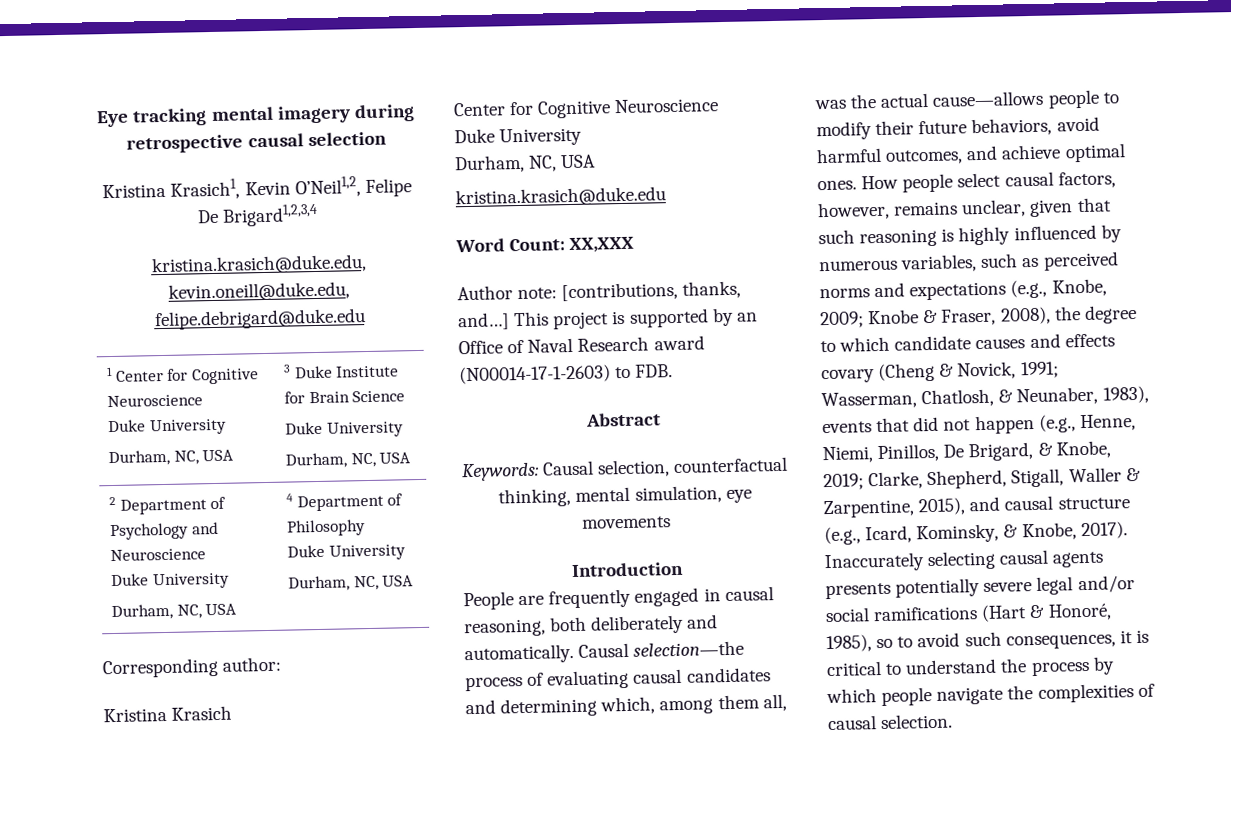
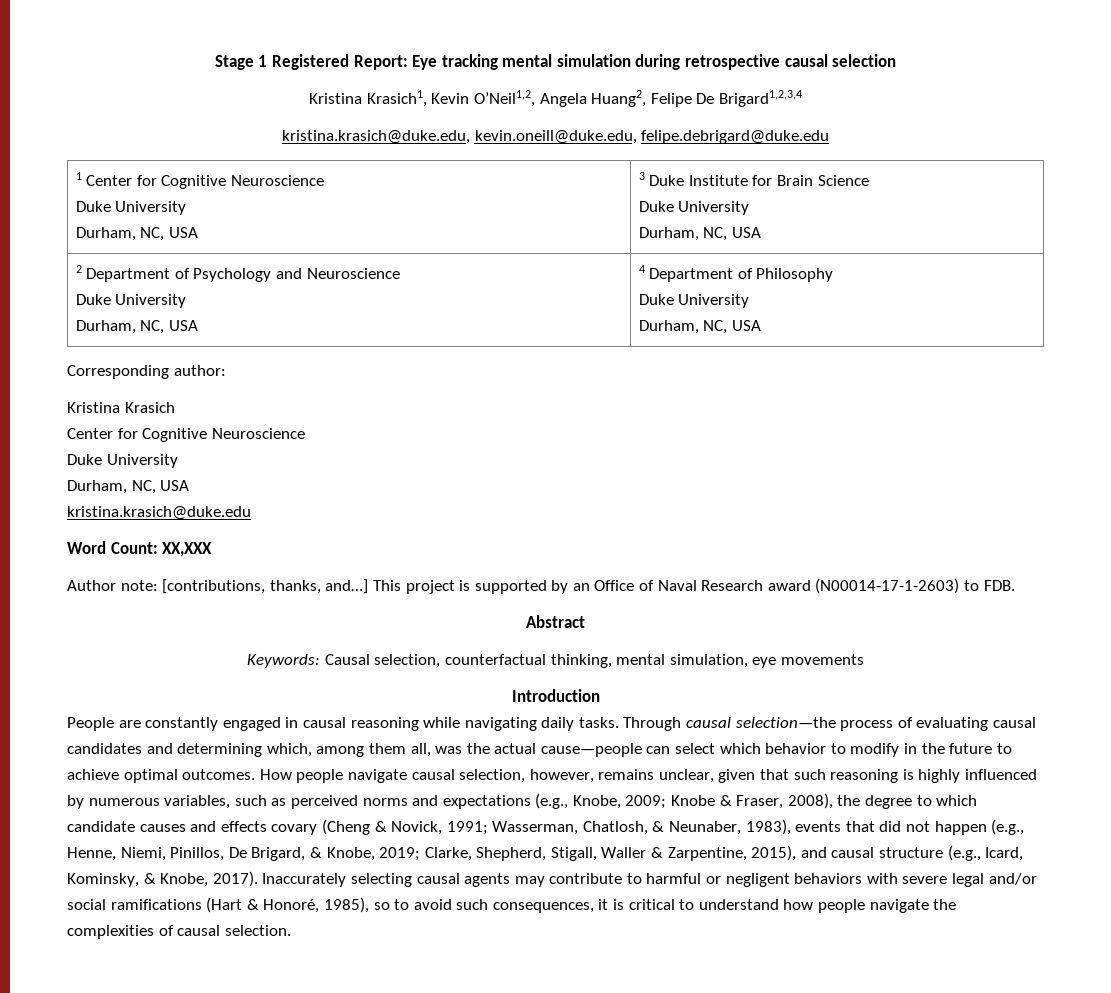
(96, 119) none -> [214,54,408,70] Stage 1 Registered Report:
[276,105,351,124] imagery -> [556,54,631,67] simulation
(361, 187) none -> [539,90,647,107] Angela Huang2,
[548,588,632,609] frequently -> [145,717,219,731] constantly
[463,614,719,638] [464,642,630,665] reasoning, both deliberately and automatically. Causal -> [350,717,732,731] reasoning while navigating daily tasks. Through causal
[932,89,1120,109] [816,116,1100,141] [816,145,999,165] cause—allows people to modify their future behaviors, avoid harmful outcomes, and -> [540,743,1012,757] cause—people can select which behavior to modify in the future to
[817,180,857,191] ones. -> [182,769,256,780] outcomes.
[957,171,1116,189] select causal factors, -> [347,769,526,783] navigate causal selection,
[825,578,981,600] presents potentially -> [514,873,898,887] may contribute to harmful or negligent behaviors with
[1000,656,1115,677] [826,688,877,704] the process by which -> [783,899,814,910] how

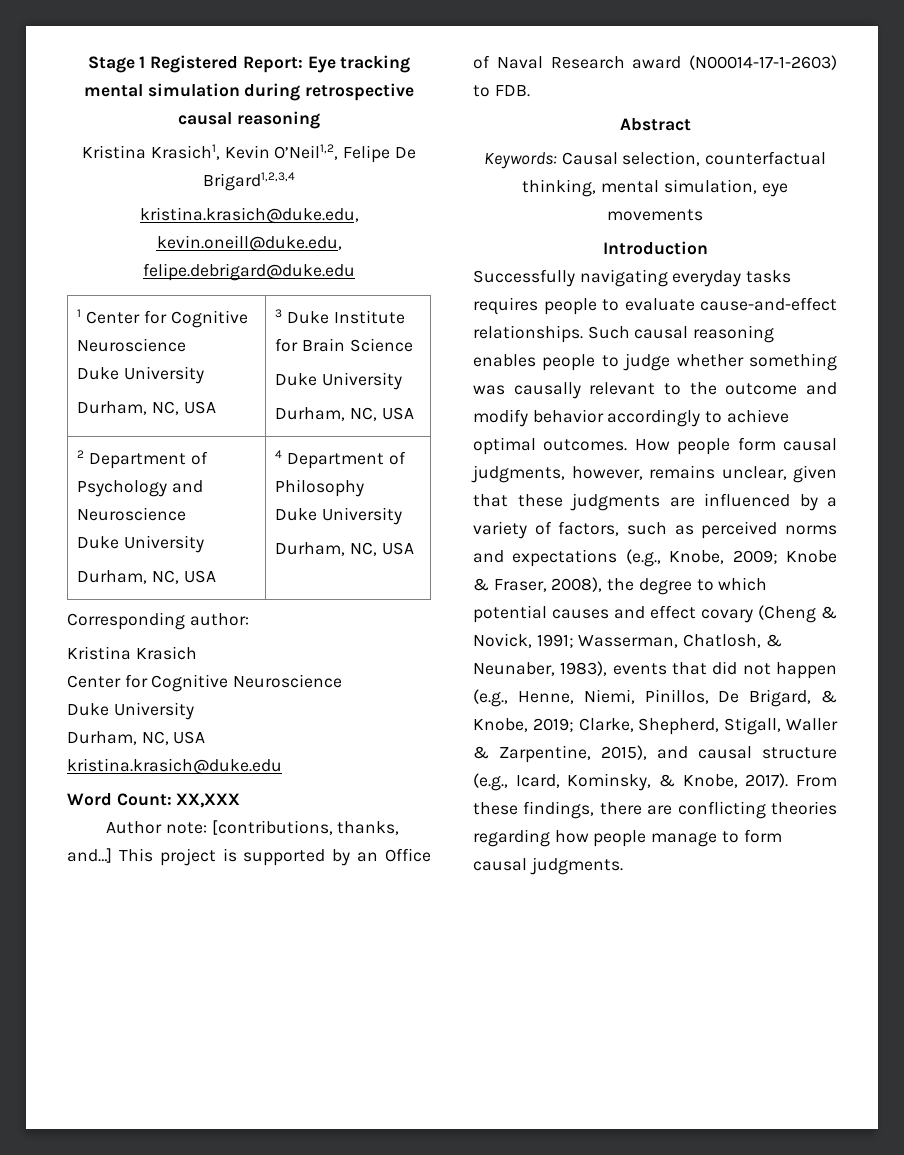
[832,54,897,67] selection -> [236,111,320,129] reasoning
[539,90,647,107] Angela Huang2, -> (339, 152) none
[67,717,1037,731] [67,743,993,757] People are constantly engaged in causal reasoning while navigating daily tasks. Through causal selection—the process of evaluating causal candidates and determining which, among them all, was the actual cause—people can select which behavior to modify in the future -> [473,269,792,287] [473,297,837,315] [473,325,775,343] [473,353,837,371] [473,382,837,399] [473,409,701,427] Successfully navigating everyday tasks requires people to evaluate cause-and-effect relationships. Such causal reasoning enables people to judge whether something was causally relevant to the outcome and modify behavior accordingly
[347,769,526,783] navigate causal selection, -> [737,437,837,451] [471,465,565,483] form causal judgments,
[793,769,1038,783] [67,795,231,809] such reasoning is highly influenced by numerous variables, -> [517,493,837,511] [473,521,620,539] these judgments are influenced by a variety of factors,
[67,821,135,832] candidate -> [473,605,547,623] potential
[220,821,267,832] effects -> [650,605,696,619] effect
[262,873,1037,887] [67,897,957,913] [67,925,291,939] Inaccurately selecting causal agents may contribute to harmful or negligent behaviors with severe legal and/or social ramifications (Hart & Honoré, 1985), so to avoid such consequences, it is critical to understand how people navigate the complexities of causal selection. -> [796,775,837,787] [473,801,837,819] [473,829,782,847] [473,857,623,875] From these findings, there are conflicting theories regarding how people manage to form causal judgments.

